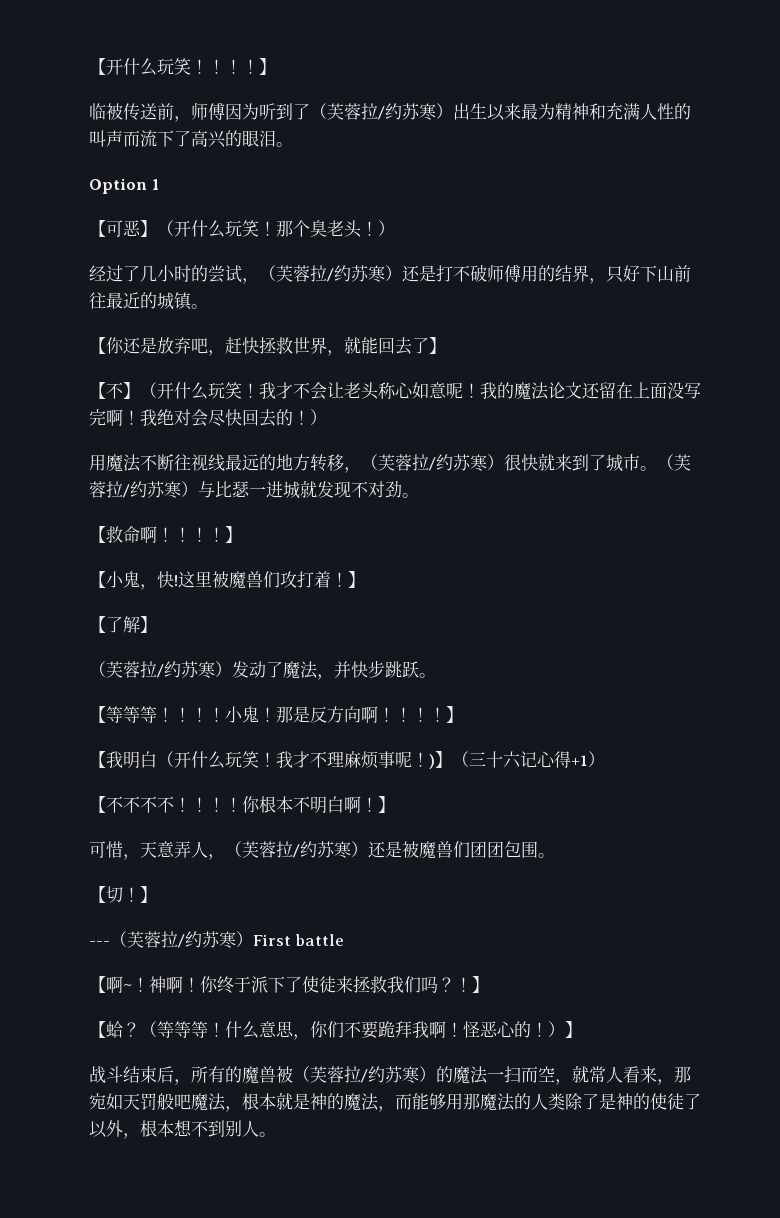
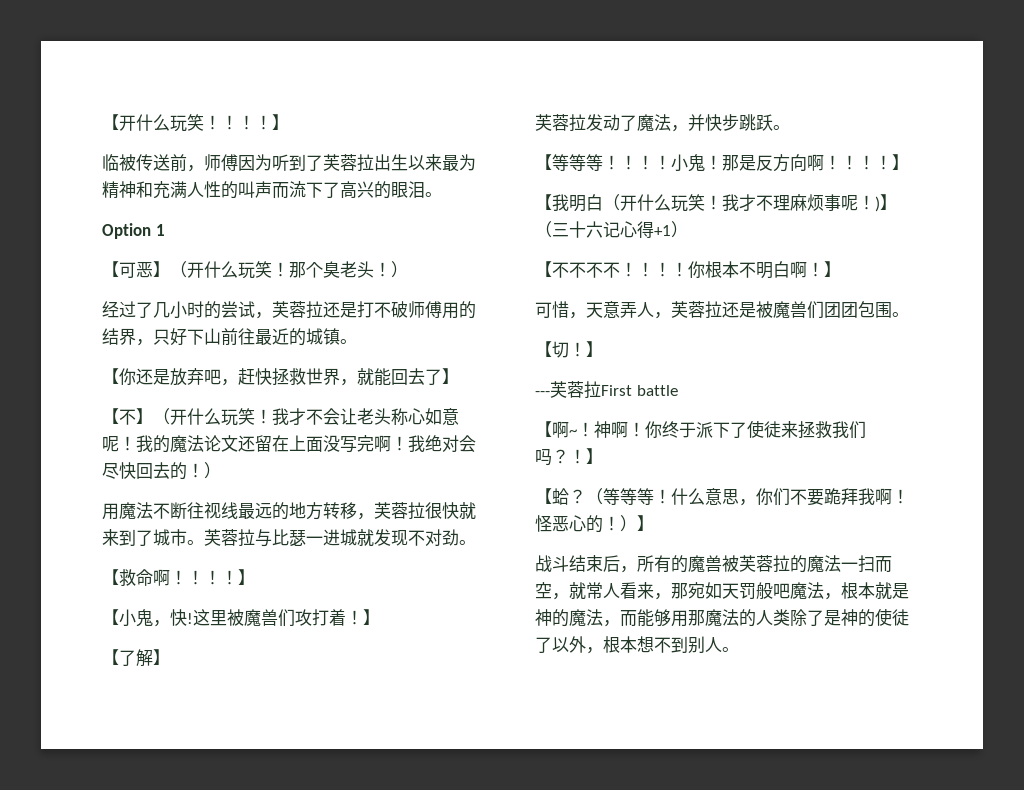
[310,103,453,121] （芙蓉拉/约苏寒） -> [323,154,374,172] 芙蓉拉
[259,265,402,283] （芙蓉拉/约苏寒） -> [272,301,323,319] 芙蓉拉
[361,454,504,472] （芙蓉拉/约苏寒） -> [374,502,425,520] 芙蓉拉
[657,454,691,471] [89,481,198,499] （芙蓉拉/约苏寒） -> [204,529,255,547] 芙蓉拉
[89,661,232,679] （芙蓉拉/约苏寒） -> [535,114,586,132] 芙蓉拉
[225,841,368,859] （芙蓉拉/约苏寒） -> [671,301,722,319] 芙蓉拉
[110,931,253,949] （芙蓉拉/约苏寒） -> [550,381,601,399] 芙蓉拉
[293,1066,436,1084] （芙蓉拉/约苏寒） -> [739,555,790,573] 芙蓉拉

